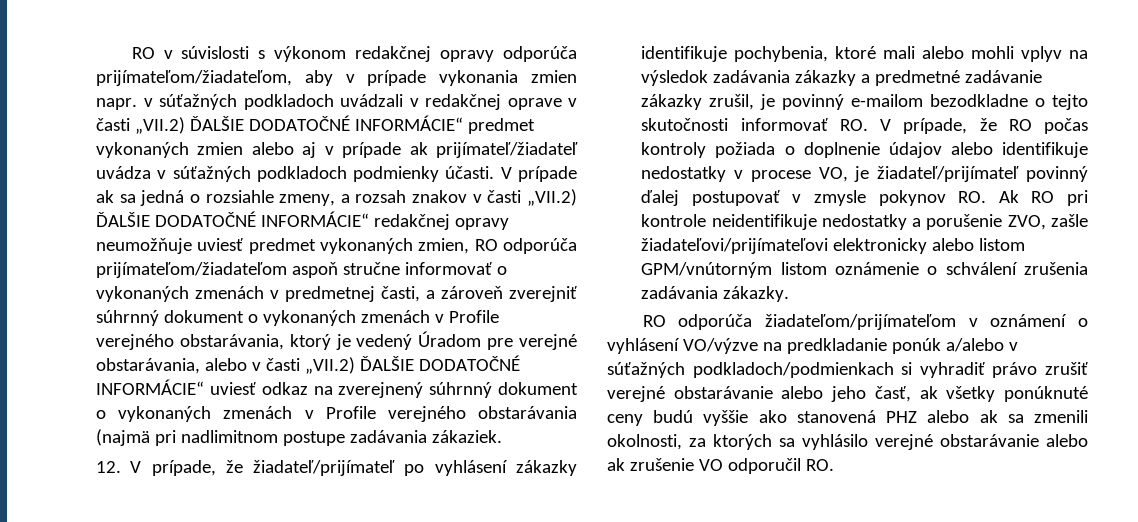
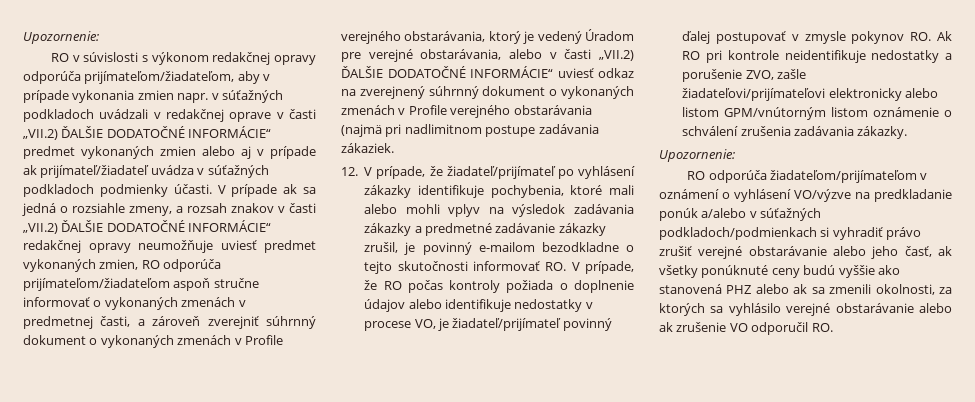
(131, 53) none -> [23,31,99,44] Upozornenie: //
(790, 294) none -> [659,149,735,162] // Upozornenie:

